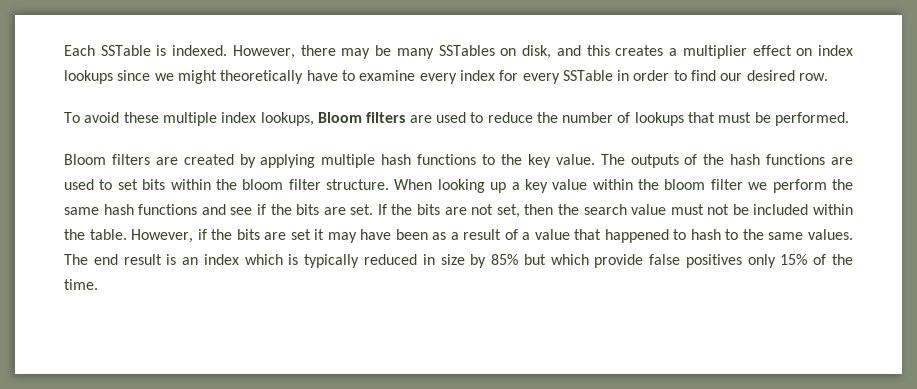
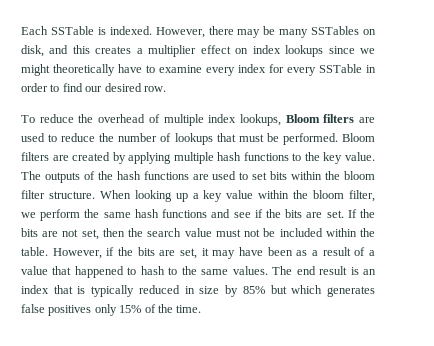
[84,112,159,123] avoid these -> [39,114,160,123] reduce the overhead of
(850, 119) // -> (338, 139) none
[710,179,743,190] filter -> [349,190,376,202] filter,
[290,229,311,240] set -> [180,248,197,259] set,
[244,254,283,265] which -> [53,285,73,294] that
[594,254,644,268] provide -> [327,286,375,297] generates

